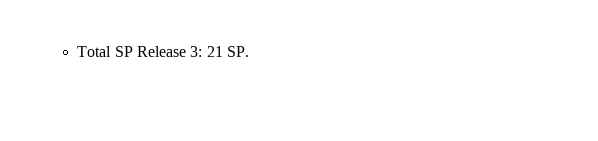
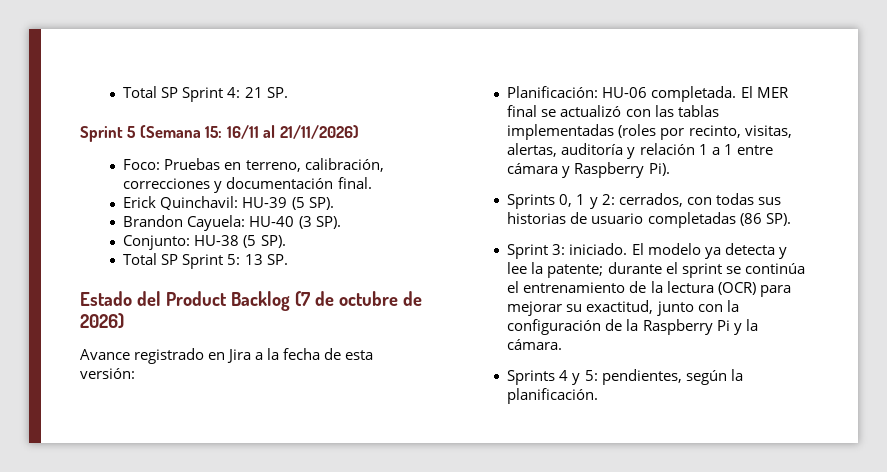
[77,46,203,57] Total SP Release 3: -> [123,86,241,102] Total SP Sprint 4:
(250, 51) none -> [80,125,359,142] [123,158,384,172] [123,177,372,193] [123,196,334,210] [123,215,341,231] [123,235,286,250] [123,253,288,269] [80,291,422,311] [80,313,124,329] [80,348,374,364] [80,368,135,379] [507,86,789,102] [507,105,719,117] [507,124,792,140] [507,143,773,159] [507,162,670,178] [507,193,781,209] [507,212,791,228] [507,243,787,259] [507,262,805,278] [507,281,791,297] [507,300,739,316] [507,319,758,335] [507,339,563,350] [507,369,743,385] [507,388,599,404] // Sprint 5 (Semana 15: 16/11 al 21/11/2026) // Foco: Pruebas en terreno, calibración, correcciones y documentación final. // Erick Quinchavil: HU-39 (5 SP). // Brandon Cayuela: HU-40 (3 SP). // Conjunto: HU-38 (5 SP). // Total SP Sprint 5: 13 SP. // Estado del Product Backlog (7 de octubre de 2026) // Avance registrado en Jira a la fecha de esta versión: // Planificación: HU-06 completada. El MER final se actualizó con las tablas implementadas (roles por recinto, visitas, alertas, auditoría y relación 1 a 1 entre cámara y Raspberry Pi). // Sprints 0, 1 y 2: cerrados, con todas sus historias de usuario completadas (86 SP). // Sprint 3: iniciado. El modelo ya detecta y lee la patente; durante el sprint se continúa el entrenamiento de la lectura (OCR) para mejorar su exactitud, junto con la configuración de la Raspberry Pi y la cámara. // Sprints 4 y 5: pendientes, según la planificación.

